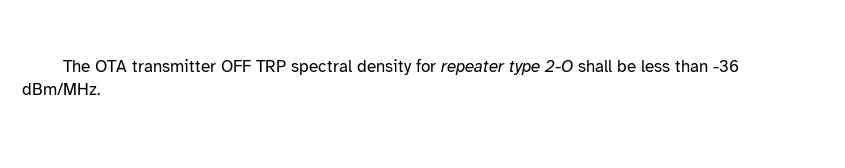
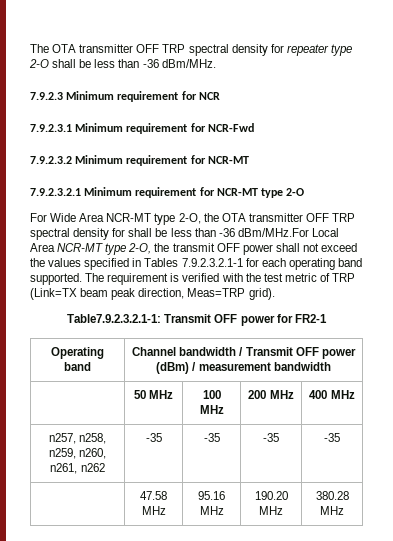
(100, 89) none -> [30,91,220,102] [30,123,254,134] [30,155,249,166] [30,187,305,198] [30,213,356,225] [30,228,339,240] [30,243,358,255] [30,258,362,270] [30,273,356,285] [30,288,275,300] [67,314,327,326] [51,347,104,359] [64,362,91,371] [132,347,356,359] [156,362,331,374] [133,390,174,399] [202,390,221,399] [199,405,224,414] [248,390,294,399] [309,390,355,399] [48,433,107,444] [48,448,107,459] [50,463,105,474] [145,433,162,442] [203,433,220,442] [263,433,279,442] [324,433,340,442] [140,491,167,500] [141,506,166,515] [198,491,225,500] [199,506,224,515] [254,491,288,500] [259,506,283,515] [315,491,349,500] [320,506,344,515] // 7.9.2.3 Minimum requirement for NCR // 7.9.2.3.1 Minimum requirement for NCR-Fwd // 7.9.2.3.2 Minimum requirement for NCR-MT // 7.9.2.3.2.1 Minimum requirement for NCR-MT type 2-O // For Wide Area NCR-MT type 2-O, the OTA transmitter OFF TRP spectral density for shall be less than -36 dBm/MHz.For Local Area NCR-MT type 2-O, the transmit OFF power shall not exceed the values specified in Tables 7.9.2.3.2.1-1 for each operating band supported. The requirement is verified with the test metric of TRP (Link=TX beam peak direction, Meas=TRP grid). // Table7.9.2.3.2.1-1: Transmit OFF power for FR2-1 // Operating band | Channel bandwidth / Transmit OFF power (dBm) / measurement bandwidth // | 50 MHz | 100 MHz | 200 MHz | 400 MHz // n257, n258, n259, n260, n261, n262 | -35 | -35 | -35 | -35 // | 47.58 MHz | 95.16 MHz | 190.20 MHz | 380.28 MHz

